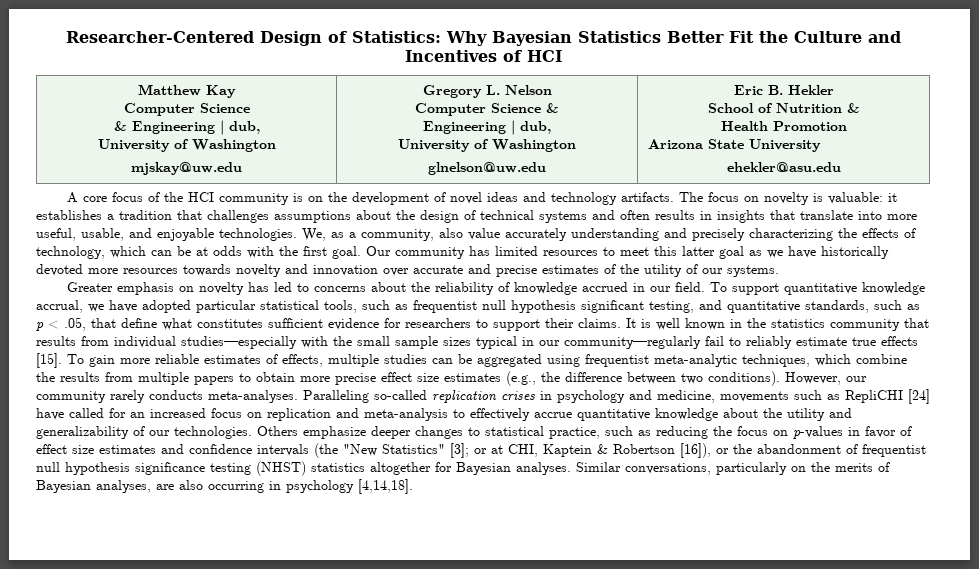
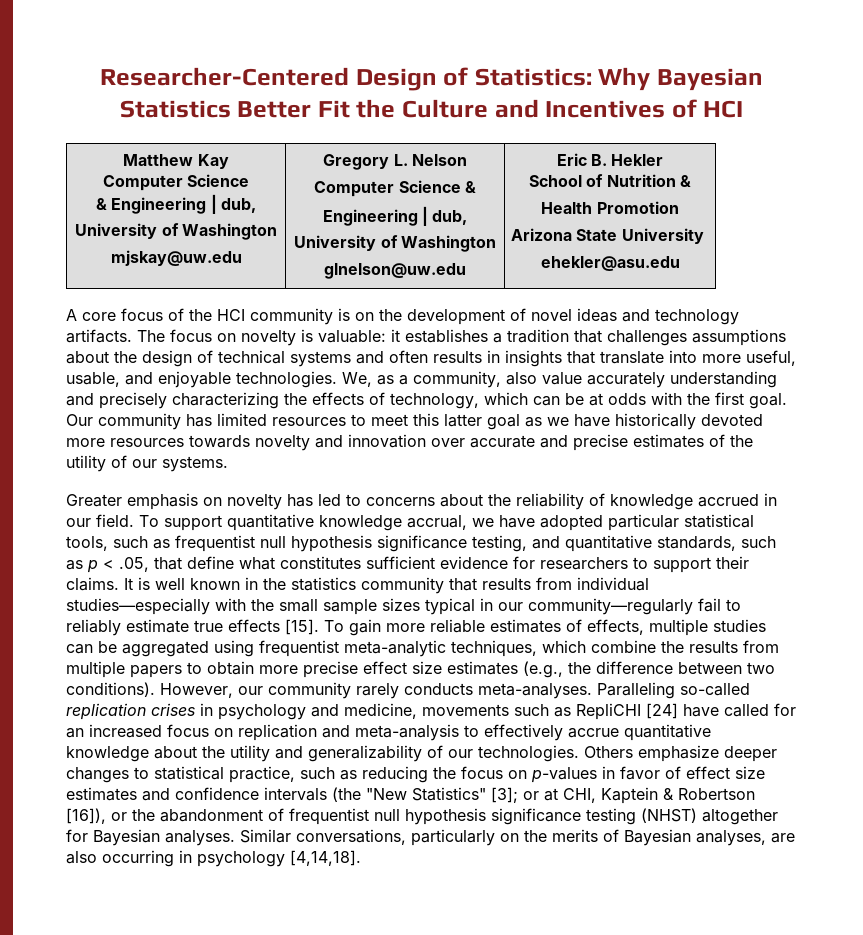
[581,300,644,313] significant -> [377,535,467,552] significance
[311,463,365,472] statistics -> (697, 815) none

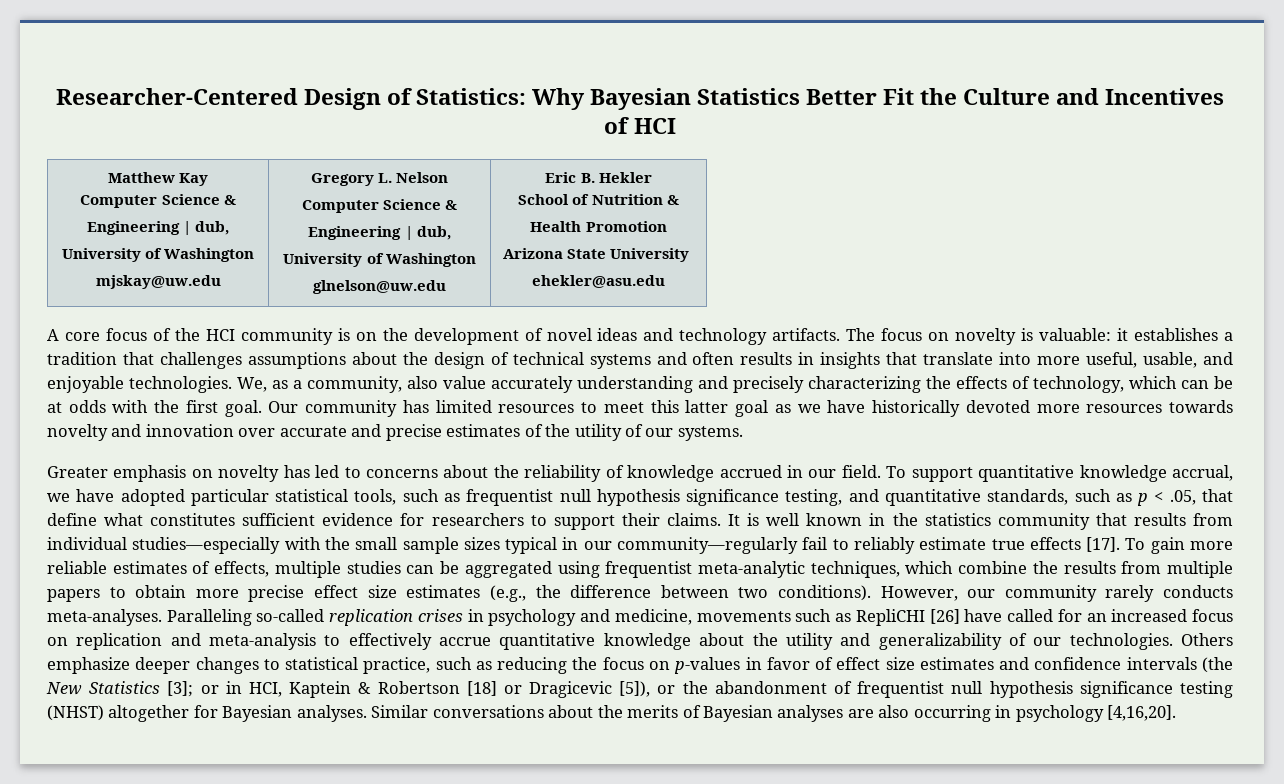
[96,198,108,210] // & -> [223,195,236,205] & //
[285,619,319,635] [15]. -> [1086,537,1121,552] [17].
[646,703,678,719] [24] -> [929,609,960,624] [26]
[366,787,755,804] [66,808,106,824] "New Statistics" [3]; or at CHI, Kaptein & Robertson [16]), -> [46,681,651,698] New Statistics [3]; or in HCI, Kaptein & Robertson [18] or Dragicevic [5]),
[296,829,519,846] conversations, particularly on -> [432,705,594,718] conversations about
[696,830,766,846] analyses, -> [777,705,844,722] analyses
[290,850,361,866] [4,14,18]. -> [1107,705,1177,721] [4,16,20].

